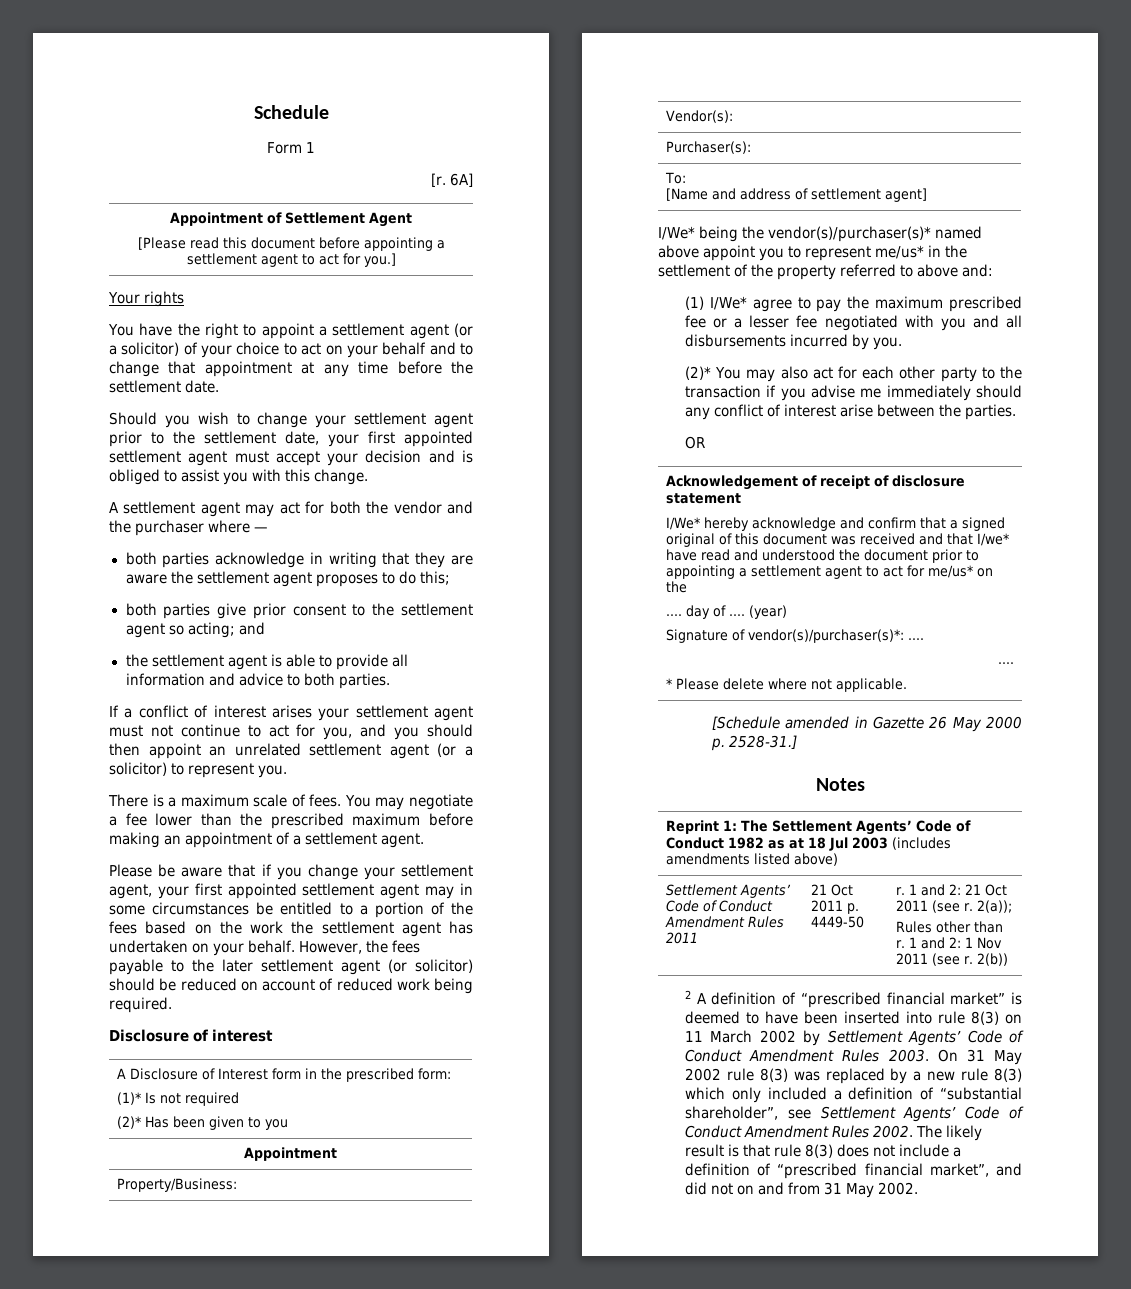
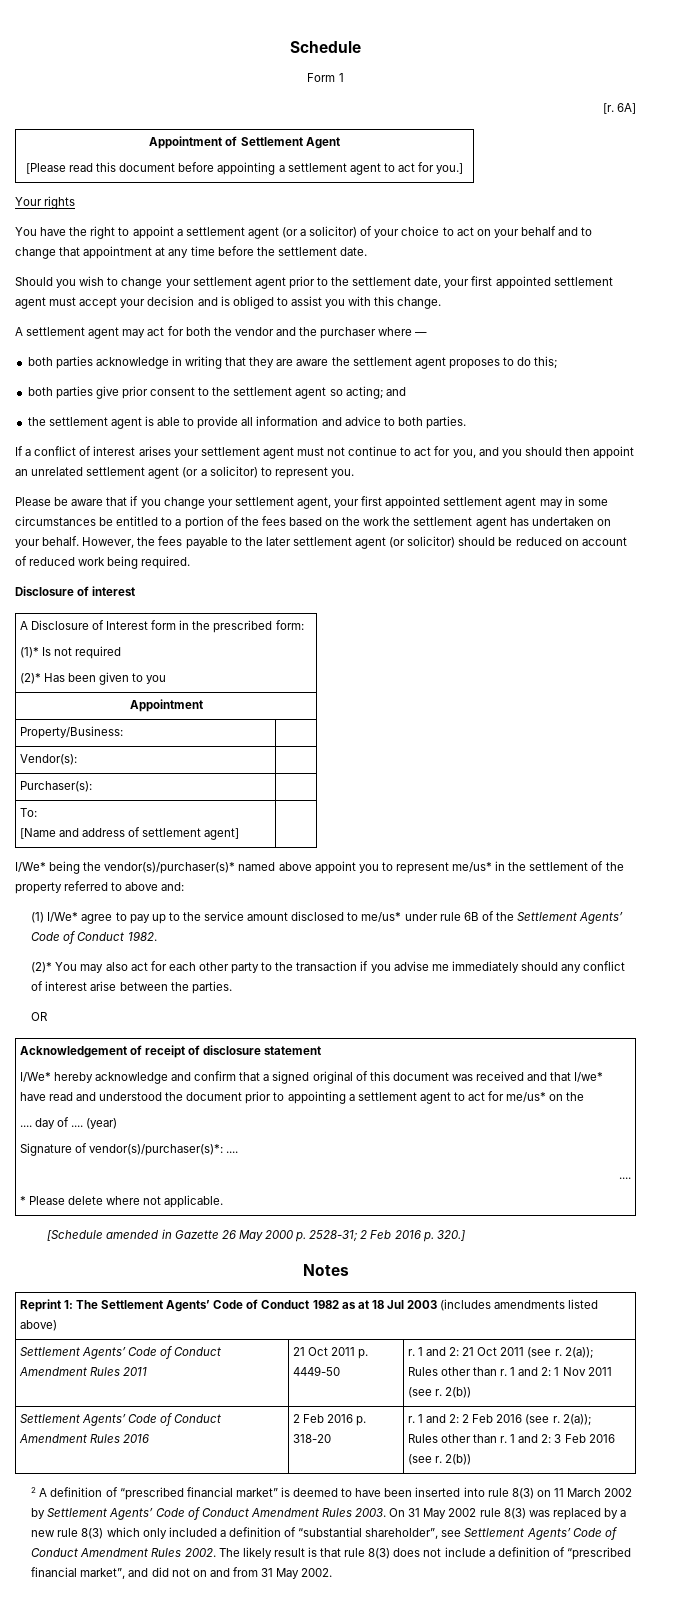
[108,794,473,810] [109,813,473,829] [109,832,425,848] // There is a maximum scale of fees. You may negotiate a fee lower than the prescribed maximum before making an appointment of a settlement agent. -> (354, 473) none
[847,296,1022,312] [685,315,1022,331] [685,334,903,350] the maximum prescribed fee or a lesser fee negotiated with you and all disbursements incurred by you. -> [151,911,624,924] [31,931,157,944] up to the service amount disclosed to me/us* under rule 6B of the Settlement Agents’ Code of Conduct 1982.
[729,735,798,749] 2528-31.] -> [309,1230,465,1242] 2528-31; 2 Feb 2016 p. 320.]
(1009, 959) none -> [19,1413,222,1426] [18,1434,149,1443] [292,1414,366,1426] [292,1434,331,1443] [407,1414,591,1426] [407,1434,615,1443] [407,1454,471,1465] // Settlement Agents’ Code of Conduct Amendment Rules 2016 | 2 Feb 2016 p. 318-20 | r. 1 and 2: 2 Feb 2016 (see r. 2(a)); // Rules other than r. 1 and 2: 3 Feb 2016 (see r. 2(b))

